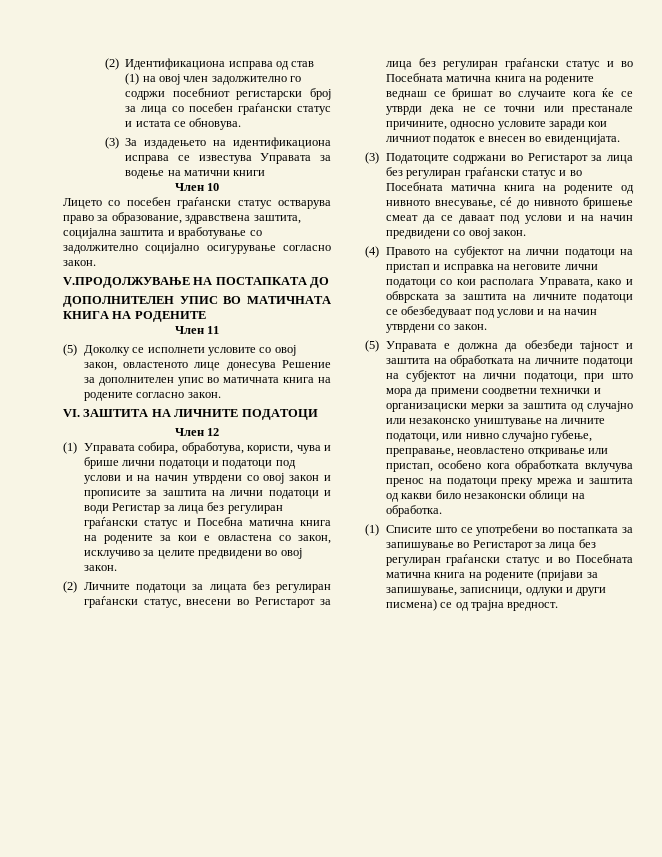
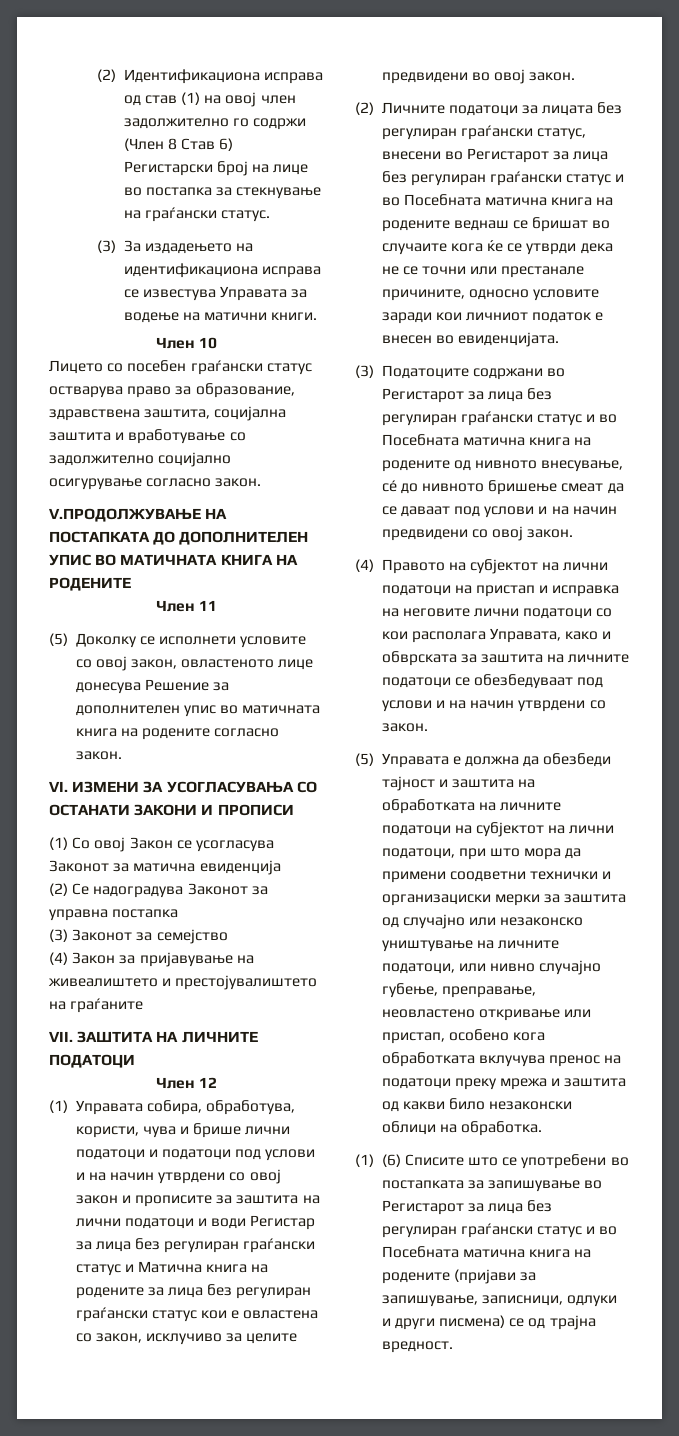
[172,88,331,100] [125,103,331,115] [125,118,242,130] посебниот регистарски број за лица со посебен граѓански статус и истата се обновува. -> [123,138,234,151] [123,161,309,176] [123,187,322,199] [123,207,270,222] (Член 8 Став 6) Регистарски број на лице во постапка за стекнување на граѓански статус.
[233,170,266,176] книги -> [271,312,318,320] книги.
(330, 282) // -> (176, 538) none
(80, 413) none -> [72,781,317,793] [49,804,294,816] [49,837,274,852] [49,860,281,875] [49,883,268,898] [49,909,179,921] [49,929,228,944] [49,952,254,967] [48,975,318,990] [49,998,144,1013] [49,1031,73,1042] ИЗМЕНИ ЗА УСОГЛАСУВАЊА СО ОСТАНАТИ ЗАКОНИ И ПРОПИСИ // (1) Со овој Закон се усогласува Законот за матична евиденција // (2) Се надоградува Законот за управна постапка // (3) Законот за семејство // (4) Закон за пријавување на живеалиштето и престојувалиштето на граѓаните // VII.
[196,517,294,526] Посебна матична -> [138,1261,203,1273] Матична
(172, 538) none -> [168,1284,312,1299] [75,1307,197,1322] лица без регулиран граѓански статус
(379, 530) none -> [381,1154,401,1167] (6)

